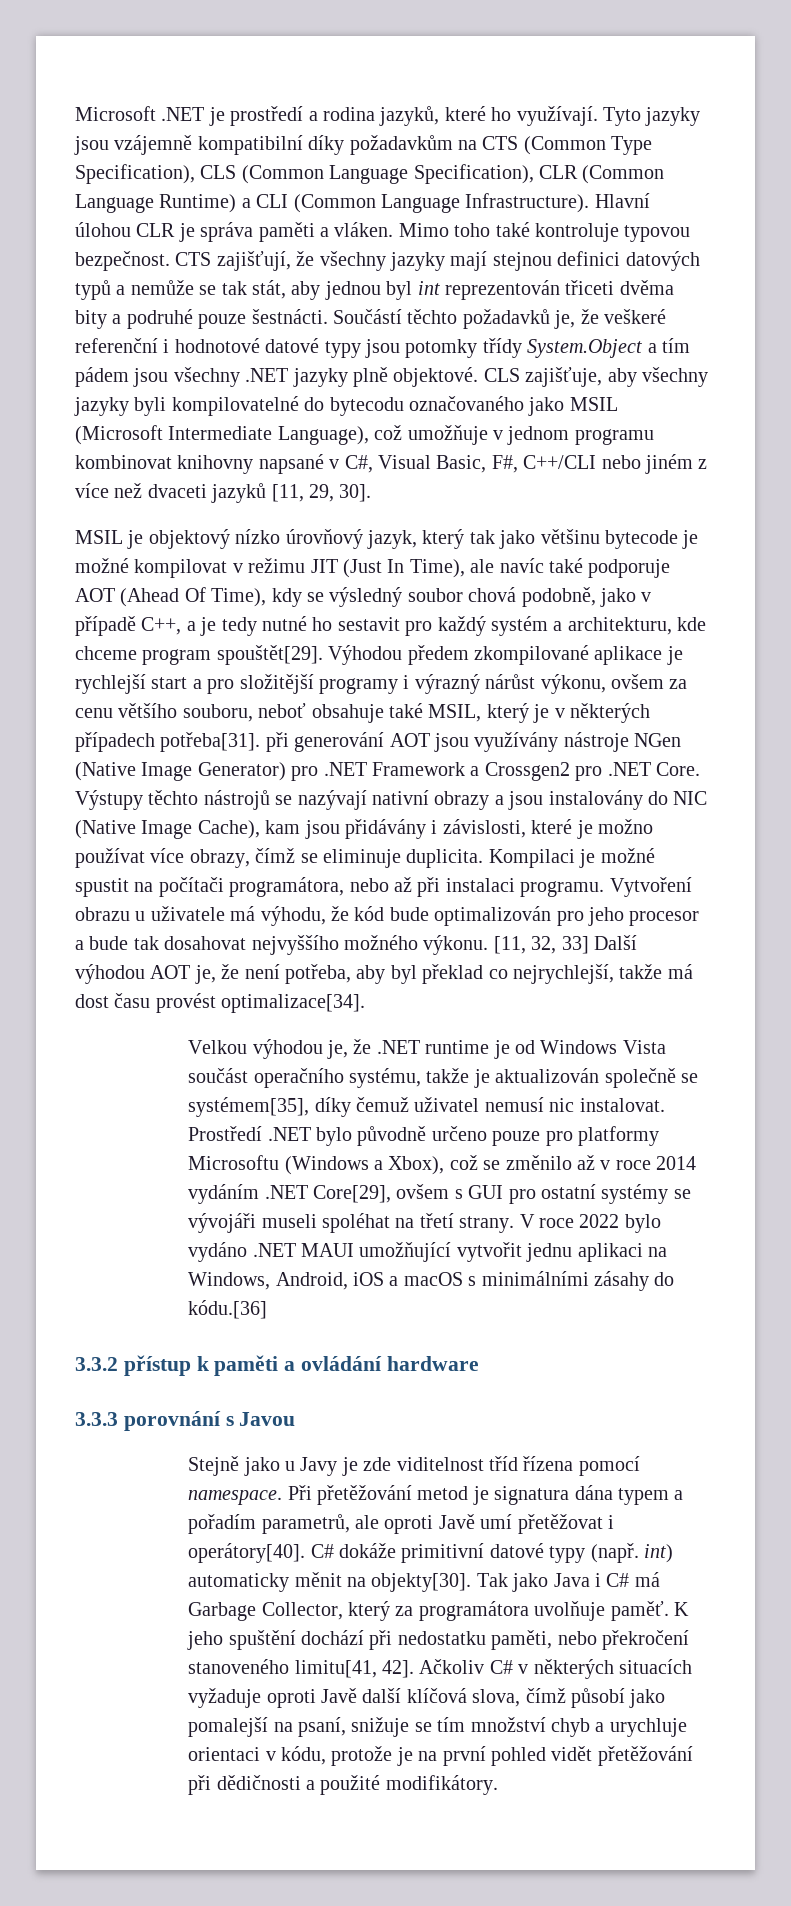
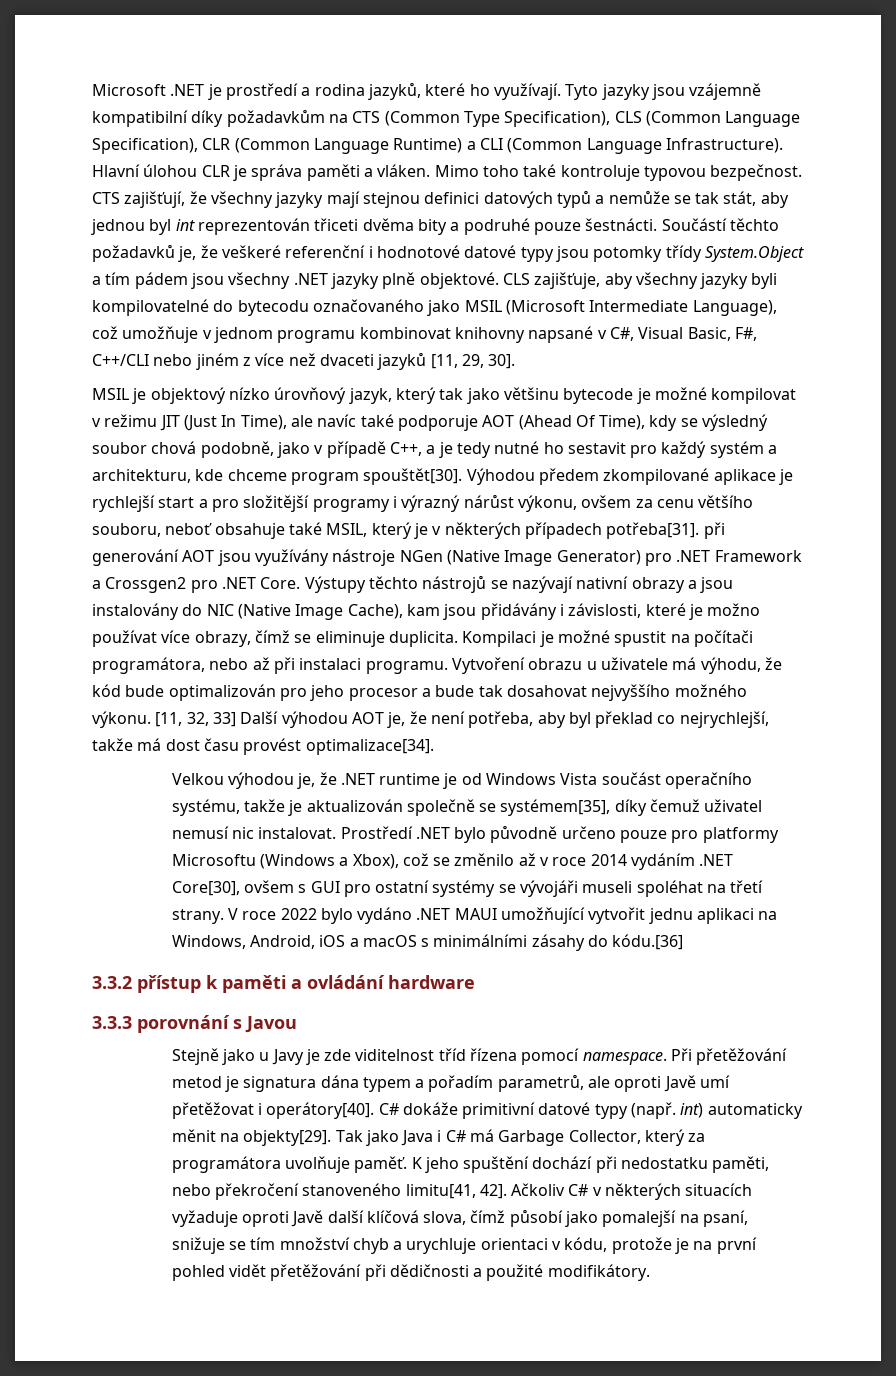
[216,645,323,665] spouštět[29]. -> [363,468,463,485] spouštět[30].
[312,1185,391,1203] Core[29], -> [171,881,240,896] Core[30],
[371,1573,472,1592] objekty[30]. -> [243,1130,332,1146] objekty[29].

